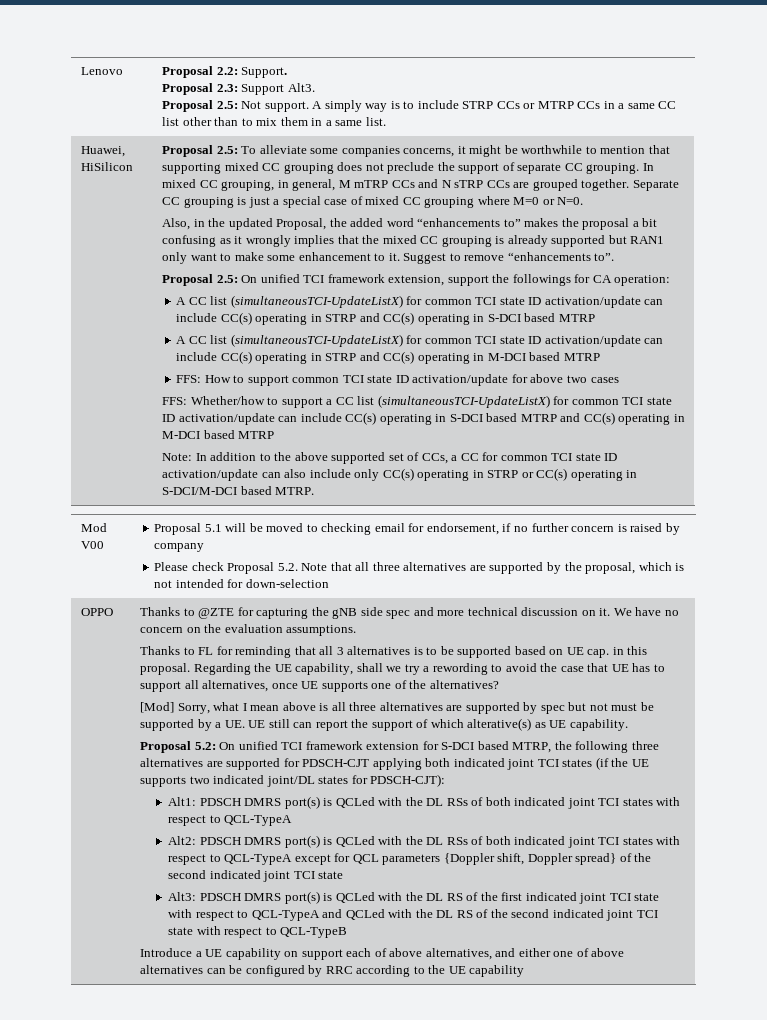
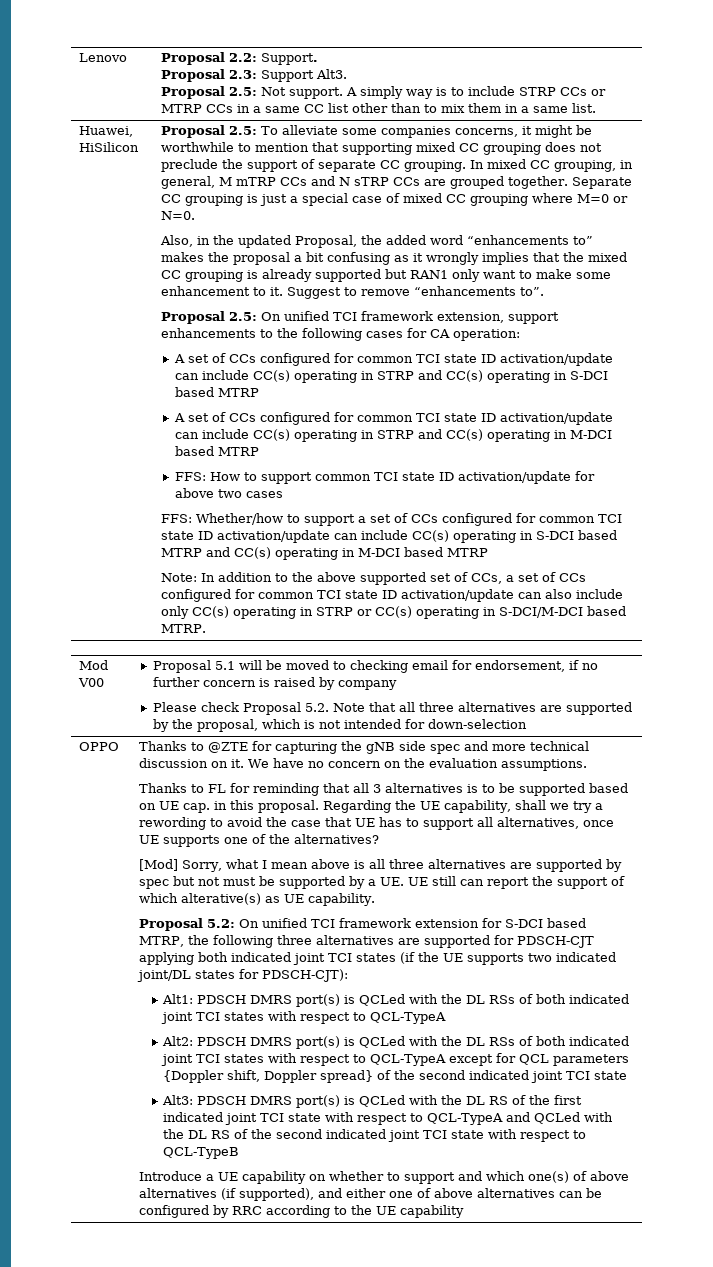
[492,274,571,286] the followings -> [160,328,403,341] enhancements to the following cases
[188,295,403,308] CC list (simultaneousTCI-UpdateListX) -> [188,353,331,366] set of CCs configured
[188,334,403,347] CC list (simultaneousTCI-UpdateListX) -> [188,412,331,425] set of CCs configured
[335,395,550,408] CC list (simultaneousTCI-UpdateListX) -> [369,513,512,526] set of CCs configured
[460,453,479,461] CC -> [517,572,586,582] [160,589,231,602] set of CCs configured
[301,948,492,960] support each of above alternatives, -> [328,1171,629,1184] [138,1188,314,1201] whether to support and which one(s) of above alternatives (if supported),

